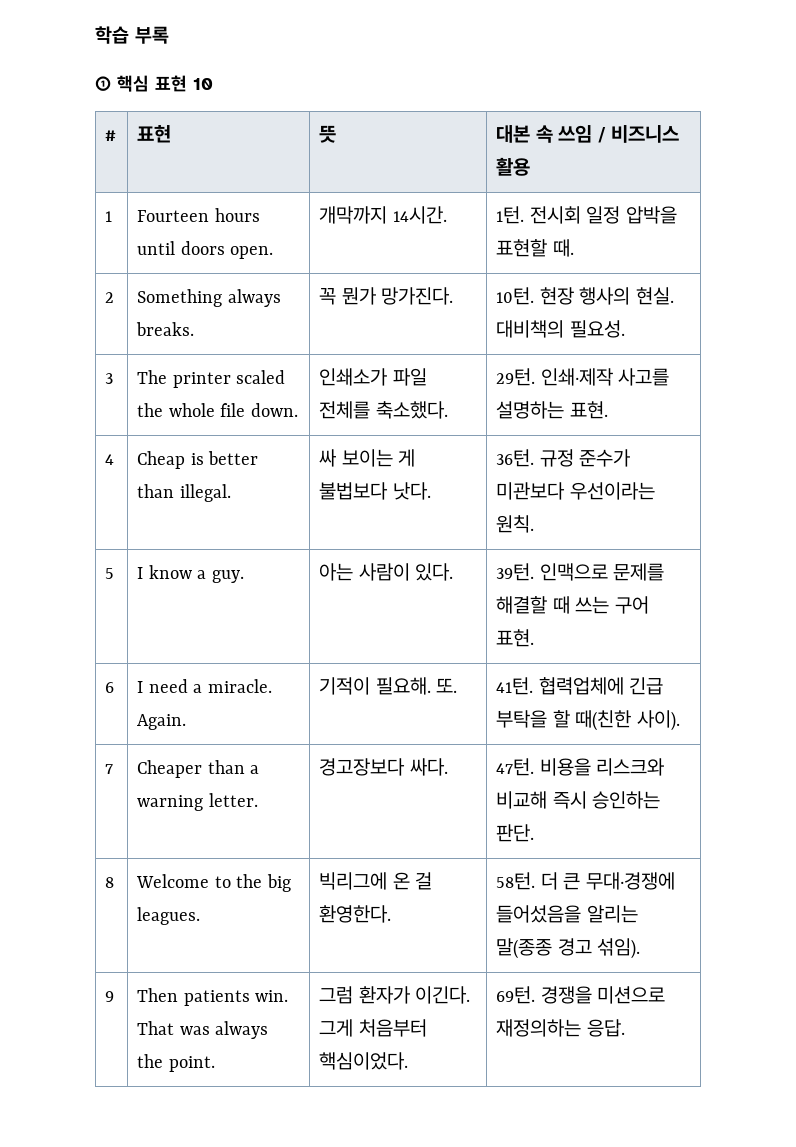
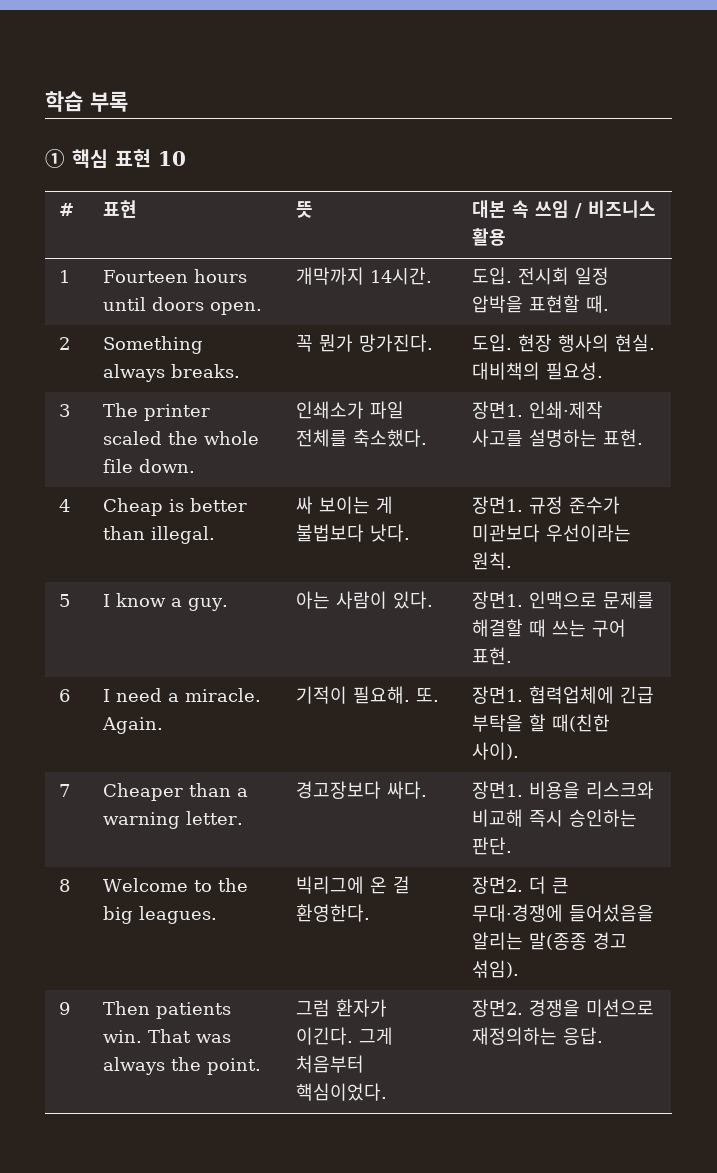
[496,206,525,224] 1턴. -> [472,267,513,285] 도입.
[496,287,535,305] 10턴. -> [472,334,513,352] 도입.
[496,368,536,386] 29턴. -> [472,401,524,419] 장면1.
[496,449,535,467] 36턴. -> [472,496,524,514] 장면1.
[496,563,535,581] 39턴. -> [472,591,524,609] 장면1.
[496,677,534,695] 41턴. -> [472,686,524,704] 장면1.
[496,758,535,776] 47턴. -> [472,781,524,799] 장면1.
[496,872,536,890] 58턴. -> [472,876,524,894] 장면2.
[496,986,536,1004] 69턴. -> [472,999,524,1017] 장면2.

